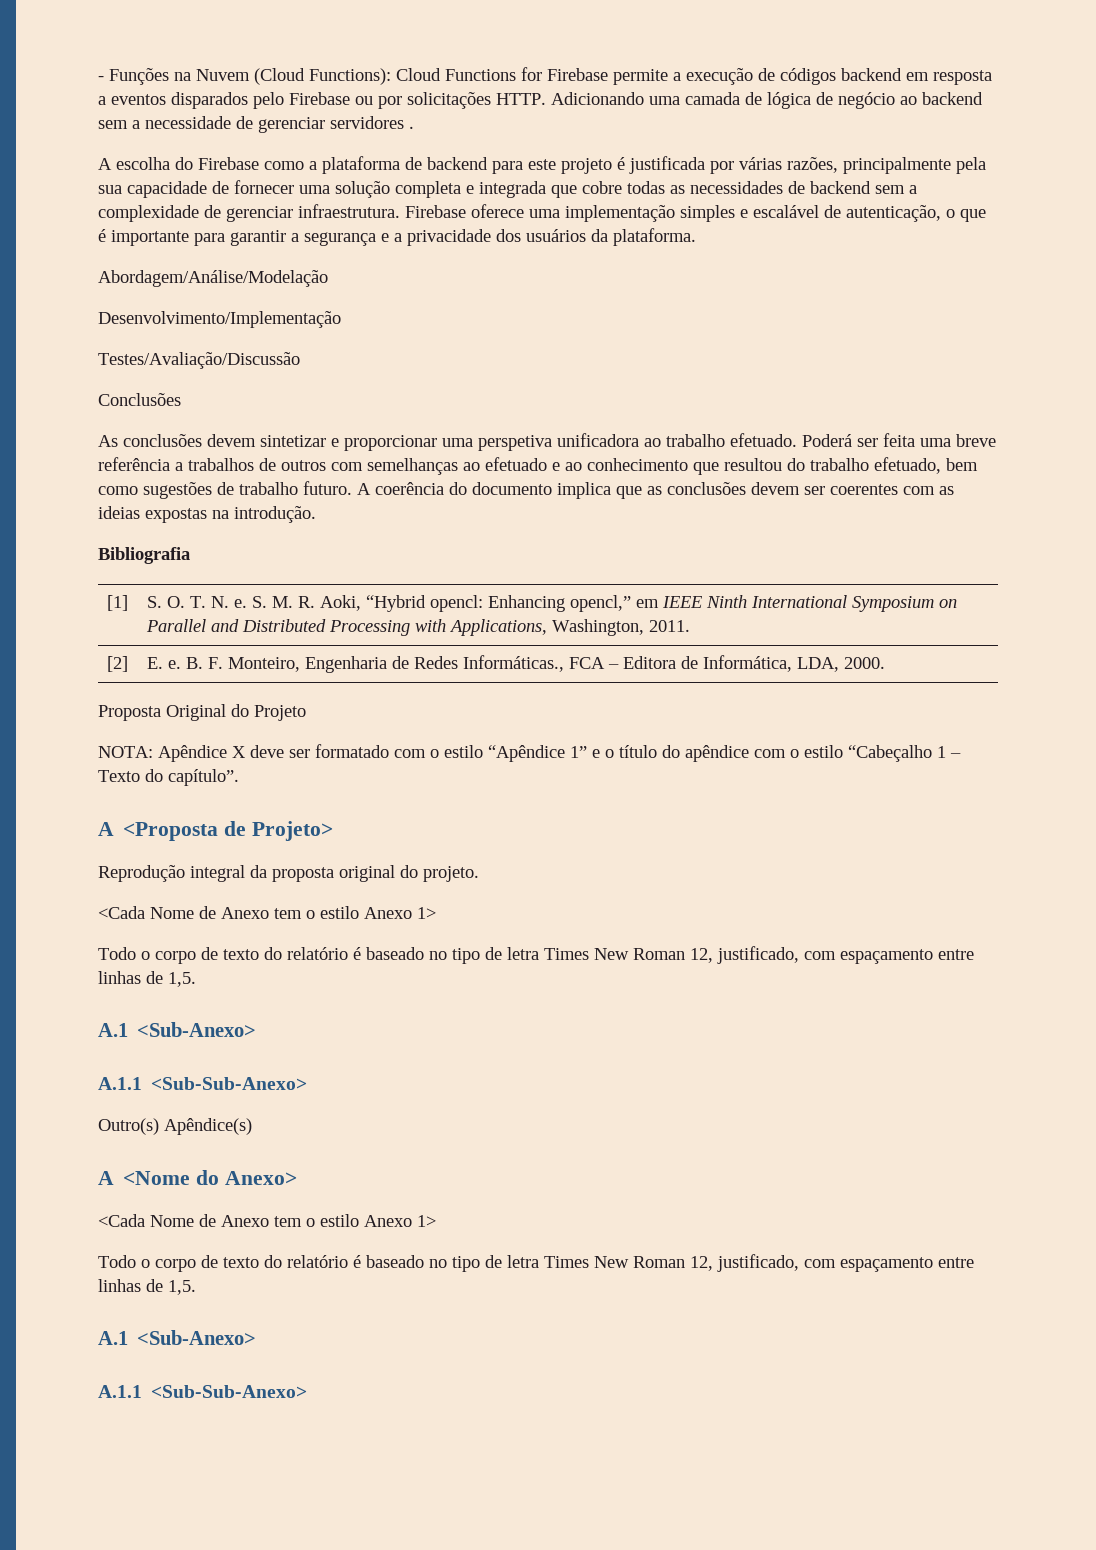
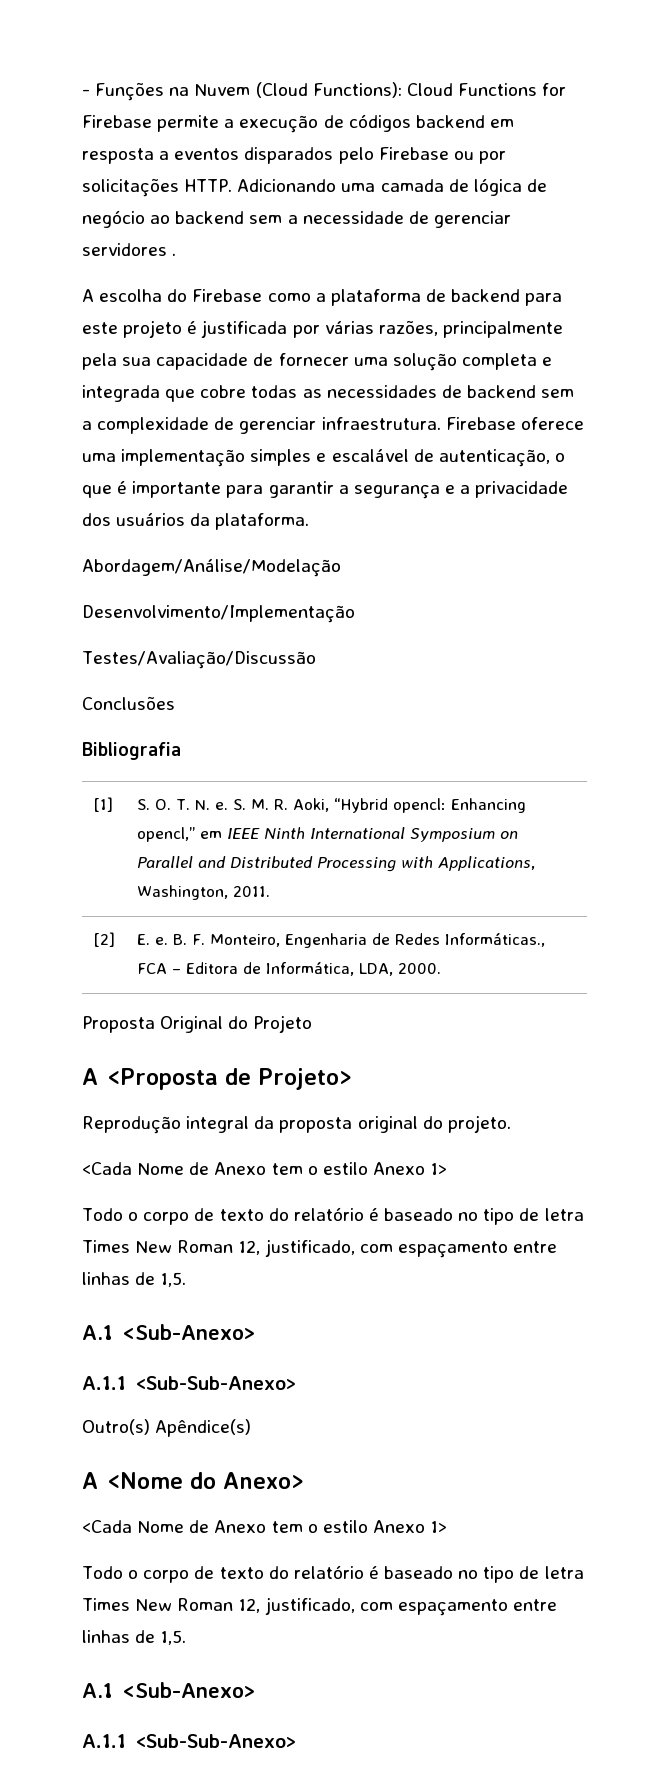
[98,433,996,451] [98,457,978,475] [98,481,954,499] [98,506,316,523] // As conclusões devem sintetizar e proporcionar uma perspetiva unificadora ao trabalho efetuado. Poderá ser feita uma breve referência a trabalhos de outros com semelhanças ao efetuado e ao conhecimento que resultou do trabalho efetuado, bem como sugestões de trabalho futuro. A coerência do documento implica que as conclusões devem ser coerentes com as ideias expostas na introdução. -> (175, 703) none
[98,744,961,762] [98,769,239,786] // NOTA: Apêndice X deve ser formatado com o estilo “Apêndice 1” e o título do apêndice com o estilo “Cabeçalho 1 – Texto do capítulo”. -> (313, 1024) none

